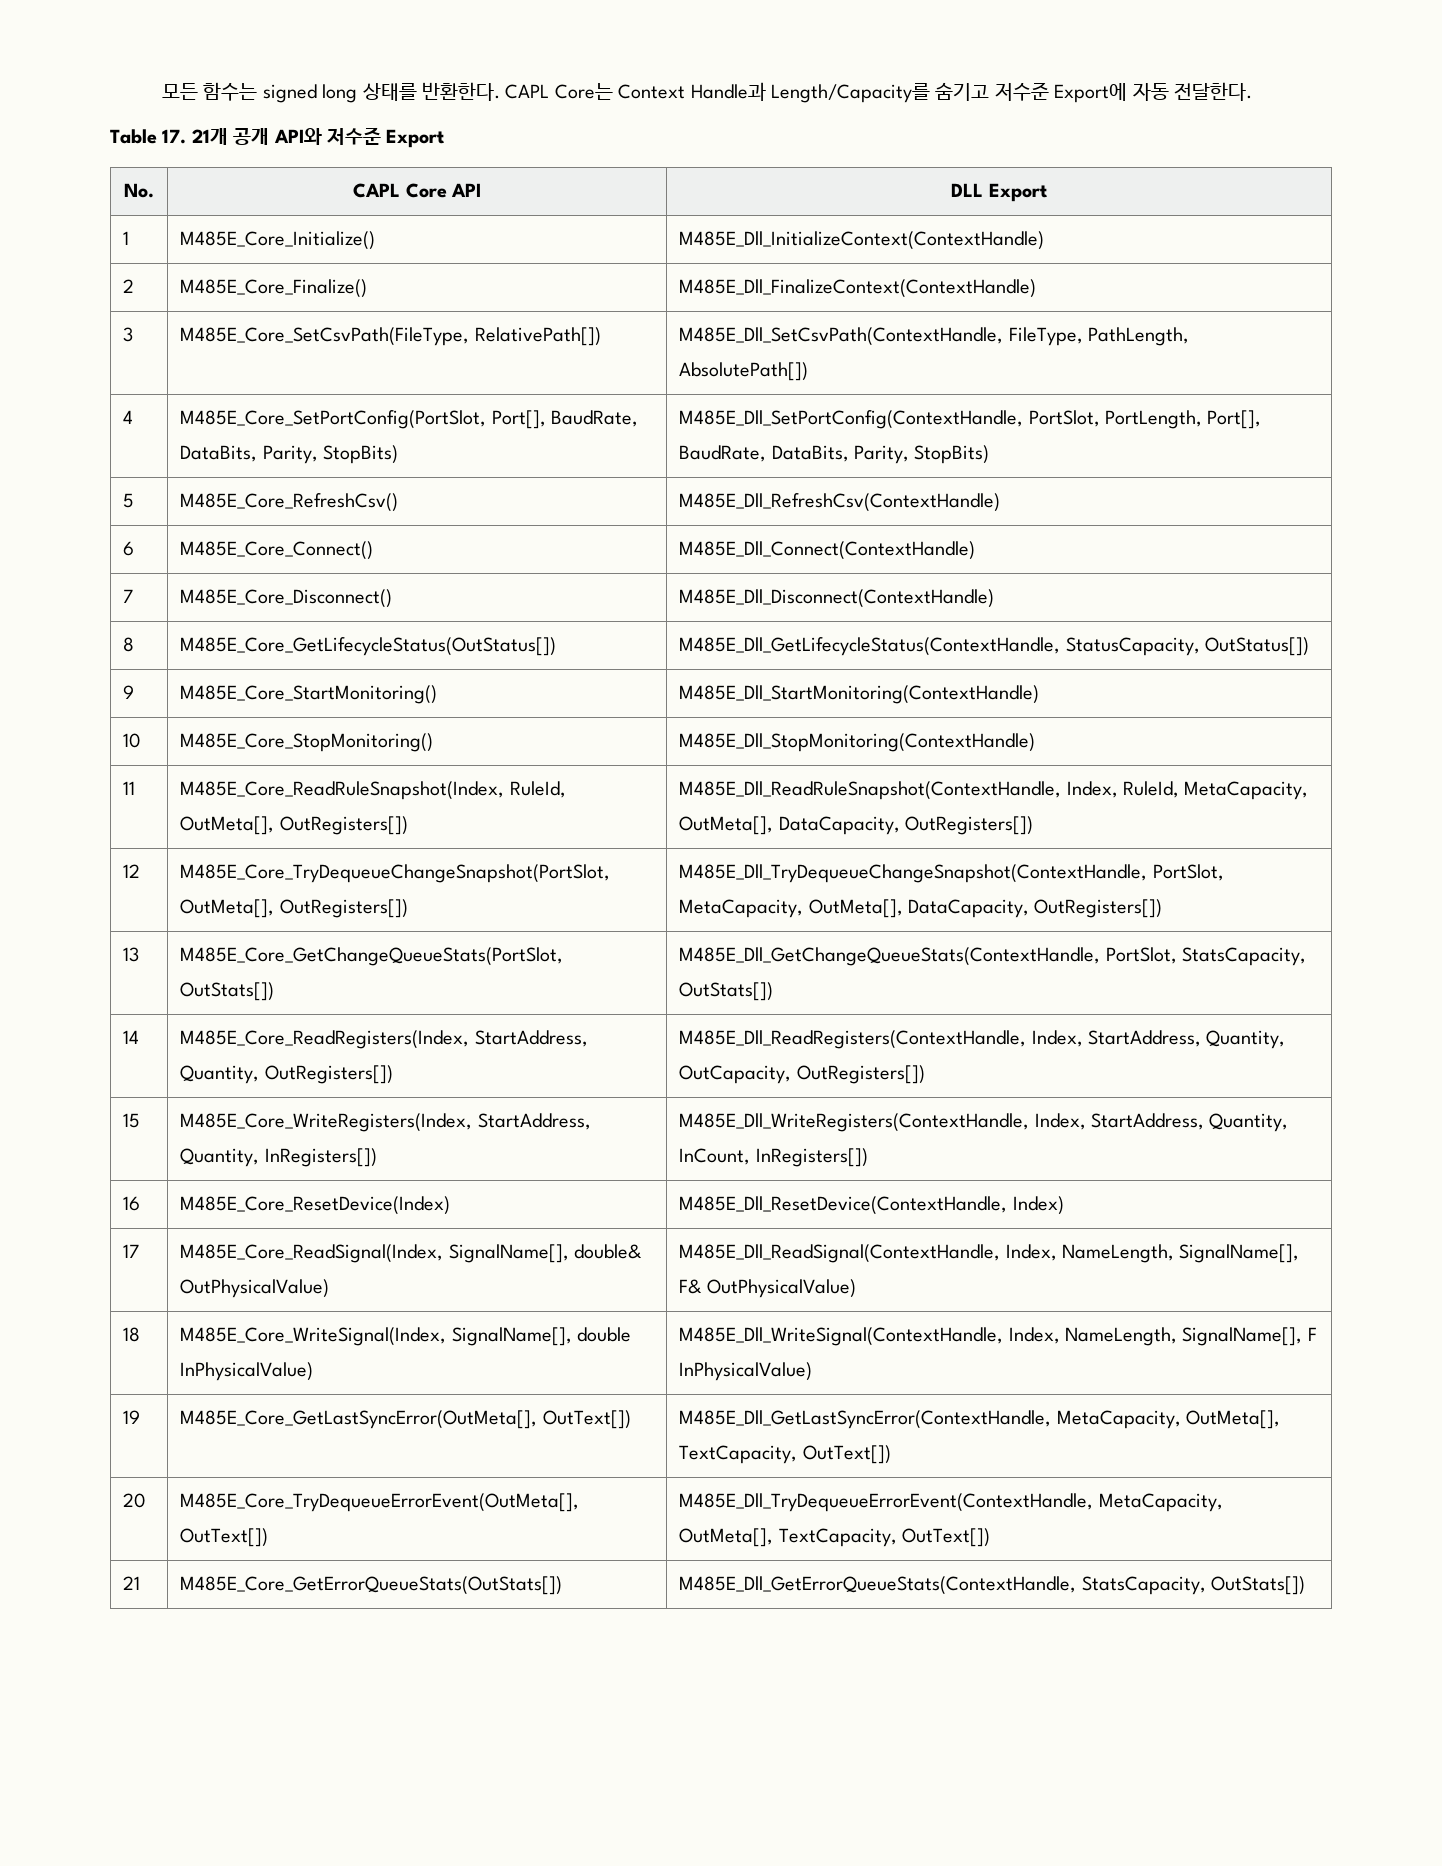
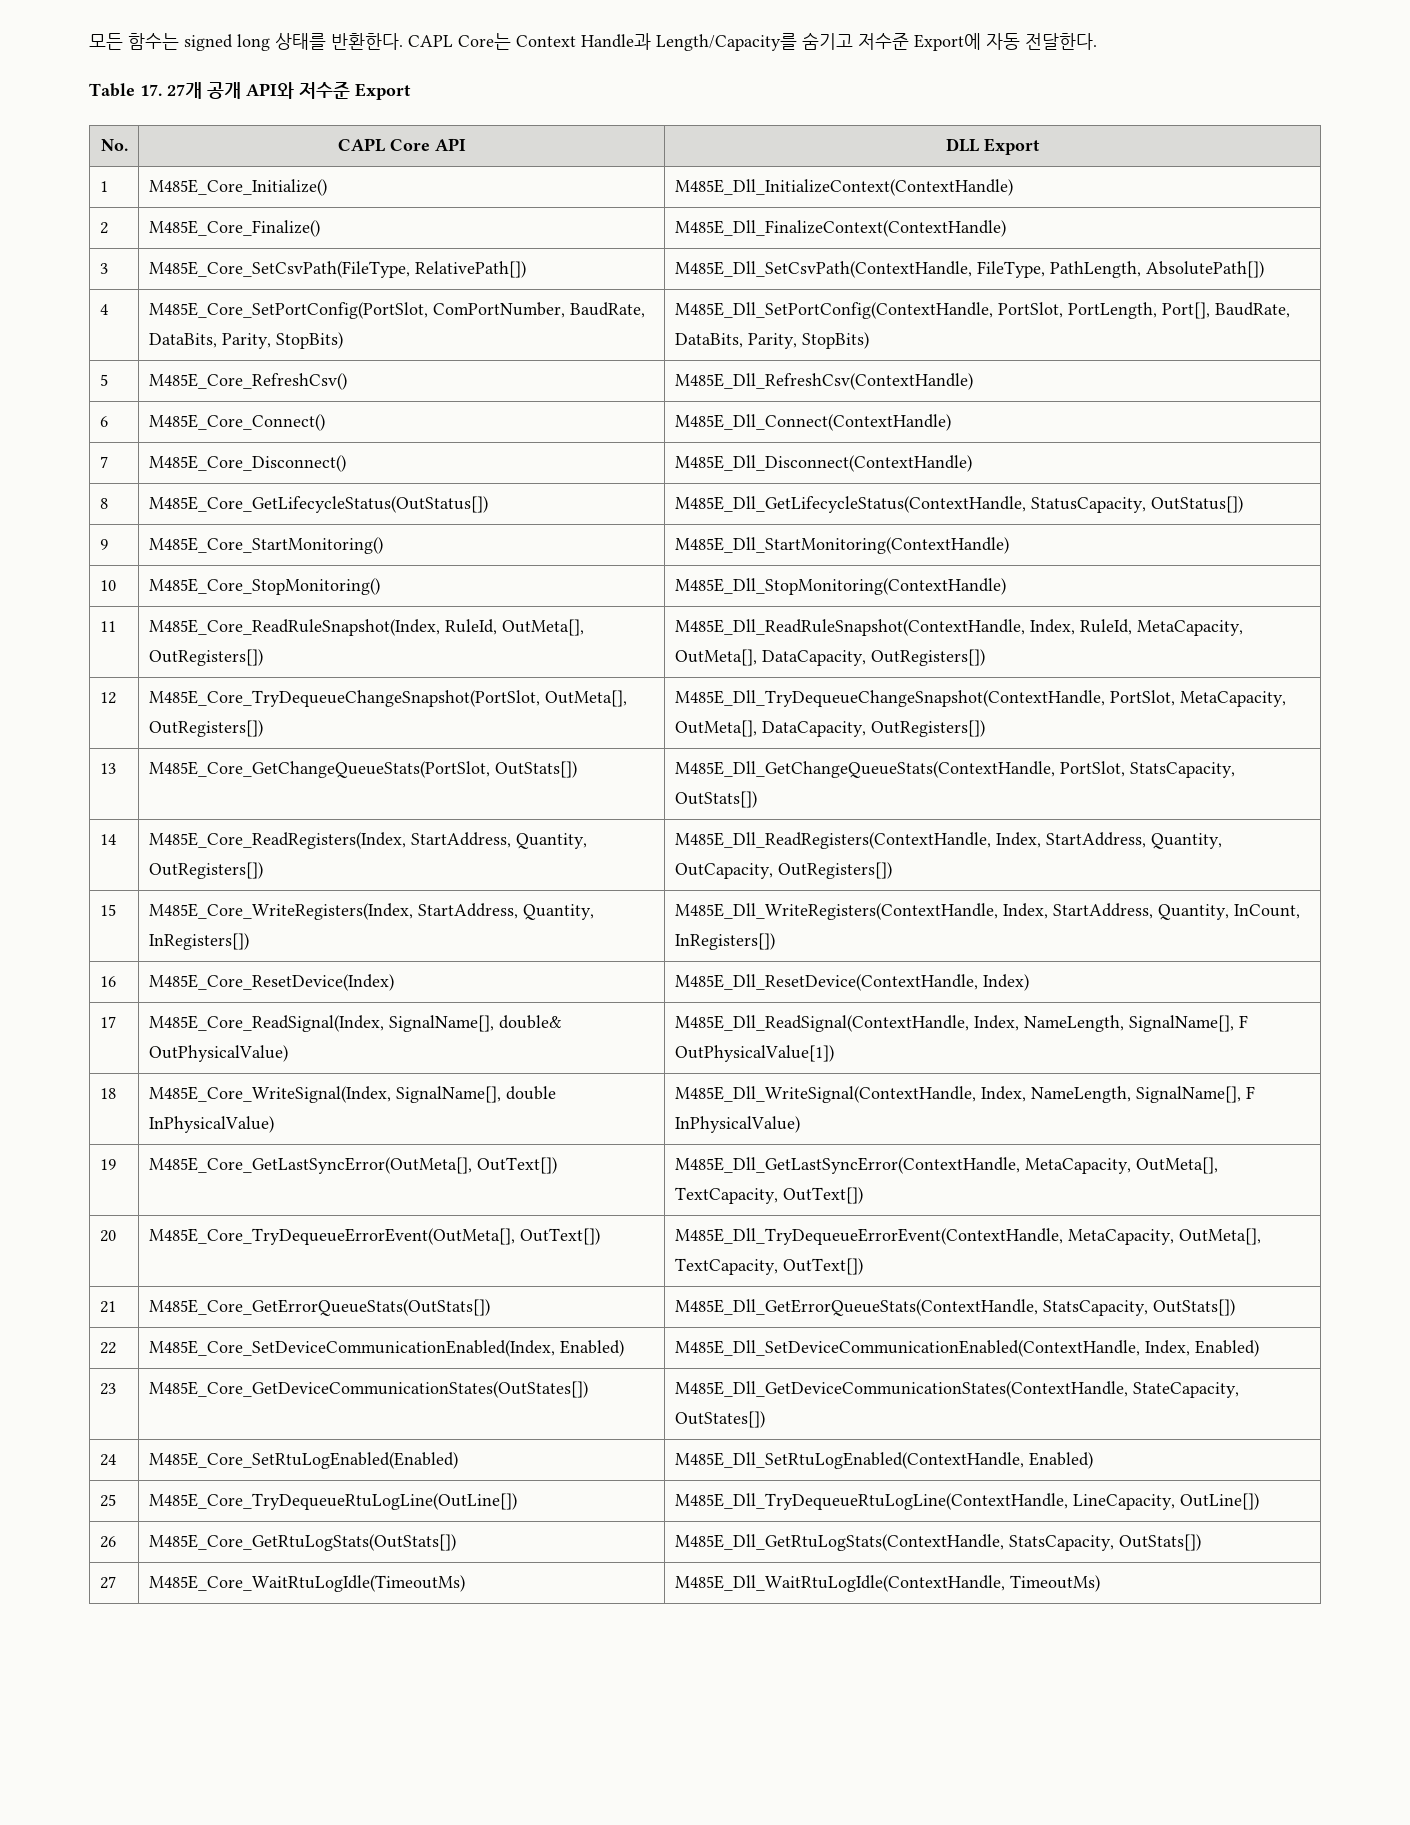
[191,128,228,145] 21개 -> [167,82,202,99] 27개
[491,410,546,429] Port[], -> [432,302,565,318] ComPortNumber,
[679,1279,856,1298] F& OutPhysicalValue) -> [1238,1015,1248,1028] [674,1045,834,1062] F OutPhysicalValue[1])
(1306, 1585) none -> [99,1342,116,1354] [148,1340,624,1357] [674,1340,1259,1357] [99,1383,116,1395] [148,1381,588,1398] [674,1381,1239,1398] [674,1411,765,1428] [99,1454,116,1466] [148,1452,458,1469] [674,1452,1093,1469] [99,1494,116,1507] [148,1493,517,1510] [674,1493,1259,1510] [99,1536,116,1548] [148,1534,456,1551] [674,1534,1201,1551] [99,1576,116,1589] [148,1575,465,1592] [674,1575,1100,1592] // 22 | M485E_Core_SetDeviceCommunicationEnabled(Index, Enabled) | M485E_Dll_SetDeviceCommunicationEnabled(ContextHandle, Index, Enabled) // 23 | M485E_Core_GetDeviceCommunicationStates(OutStates[]) | M485E_Dll_GetDeviceCommunicationStates(ContextHandle, StateCapacity, OutStates[]) // 24 | M485E_Core_SetRtuLogEnabled(Enabled) | M485E_Dll_SetRtuLogEnabled(ContextHandle, Enabled) // 25 | M485E_Core_TryDequeueRtuLogLine(OutLine[]) | M485E_Dll_TryDequeueRtuLogLine(ContextHandle, LineCapacity, OutLine[]) // 26 | M485E_Core_GetRtuLogStats(OutStats[]) | M485E_Dll_GetRtuLogStats(ContextHandle, StatsCapacity, OutStats[]) // 27 | M485E_Core_WaitRtuLogIdle(TimeoutMs) | M485E_Dll_WaitRtuLogIdle(ContextHandle, TimeoutMs)

